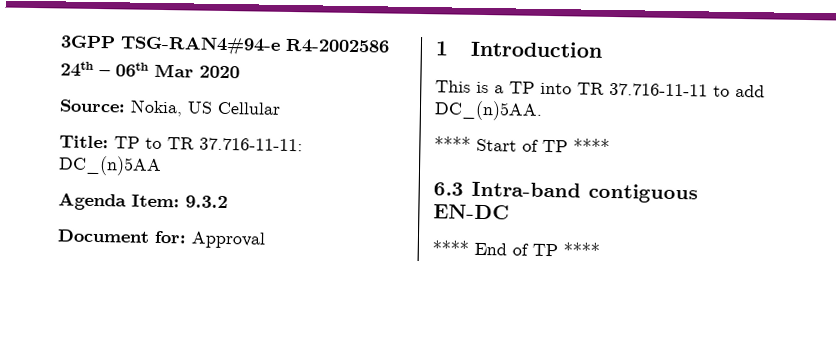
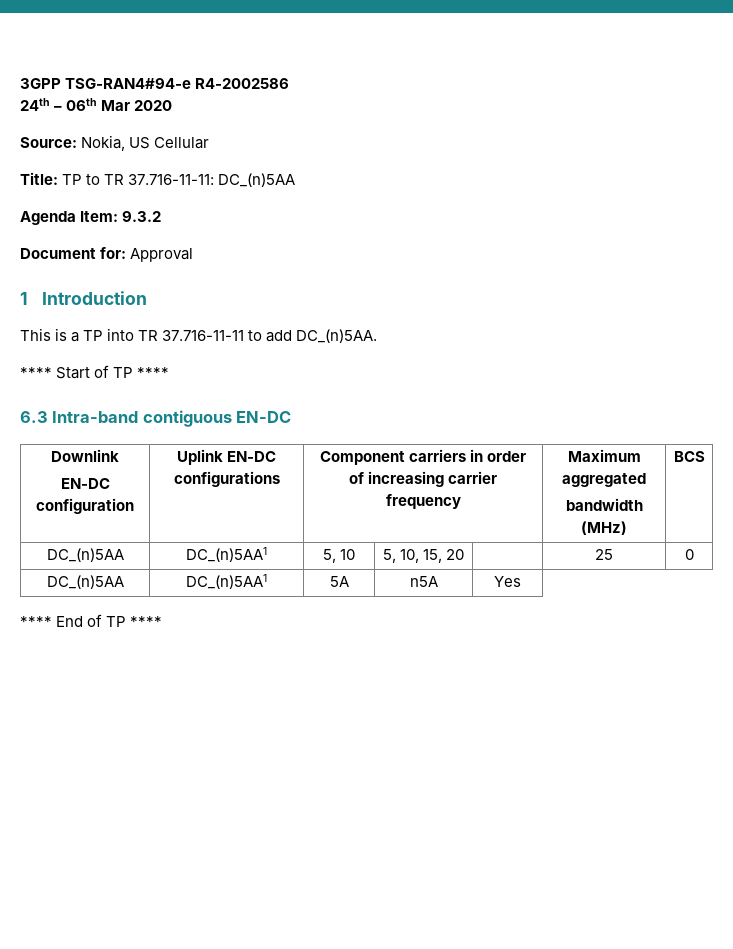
(510, 212) none -> [51,449,119,462] [60,478,110,489] [36,498,134,514] [176,449,277,465] [173,471,280,487] [319,449,527,465] [348,471,498,487] [385,494,461,509] [567,449,641,462] [562,473,646,487] [565,498,643,511] [581,521,627,535] [673,451,705,462] [46,548,124,562] [186,547,267,562] [322,549,356,563] [382,549,465,563] [595,549,613,560] [684,549,694,560] [46,575,124,589] [186,574,267,589] [329,576,349,587] [409,576,438,587] [494,576,521,587] // Downlink // EN-DC configuration | Uplink EN-DC configurations | Component carriers in order of increasing carrier frequency | Maximum aggregated // bandwidth (MHz) | BCS // DC_(n)5AA | DC_(n)5AA1 | 5, 10 | 5, 10, 15, 20 | | 25 | 0 // DC_(n)5AA | DC_(n)5AA1 | 5A | n5A | Yes

